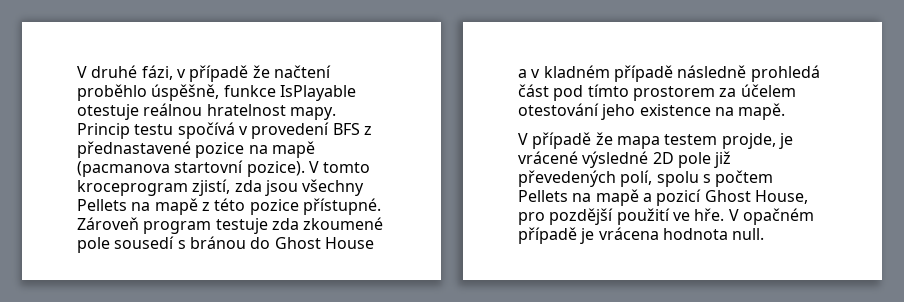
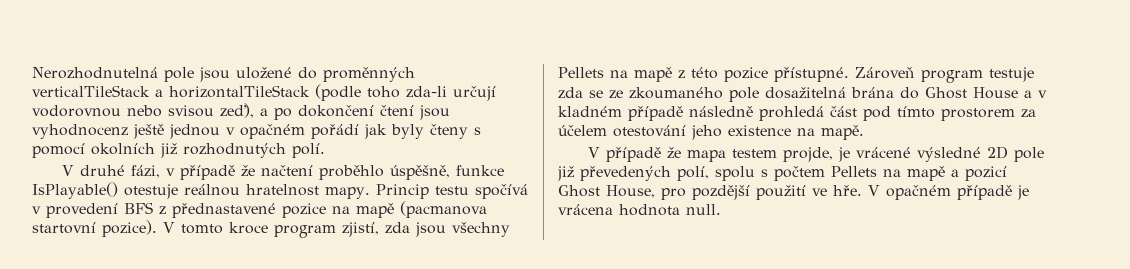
(77, 72) none -> [32,67,415,82] [32,84,496,101] [32,103,450,120] [32,124,481,139] [32,143,325,158] Nerozhodnutelná pole jsou uložené do proměnných verticalTileStack a horizontalTileStack (podle toho zda-li určují vodorovnou nebo svisou zeď), a po dokončení čtení jsou vyhodnocenz ještě jednou v opačném pořádí jak byly čteny s pomocí okolních již rozhodnutých polí. //
[279,85,356,101] IsPlayable -> [32,182,118,199] IsPlayable()
[77,180,188,196] kroceprogram -> [229,222,336,238] kroce program
[303,217,384,230] [77,236,246,253] zkoumené pole sousedí s bránou -> [589,87,894,102] se ze zkoumaného pole dosažitelná brána

